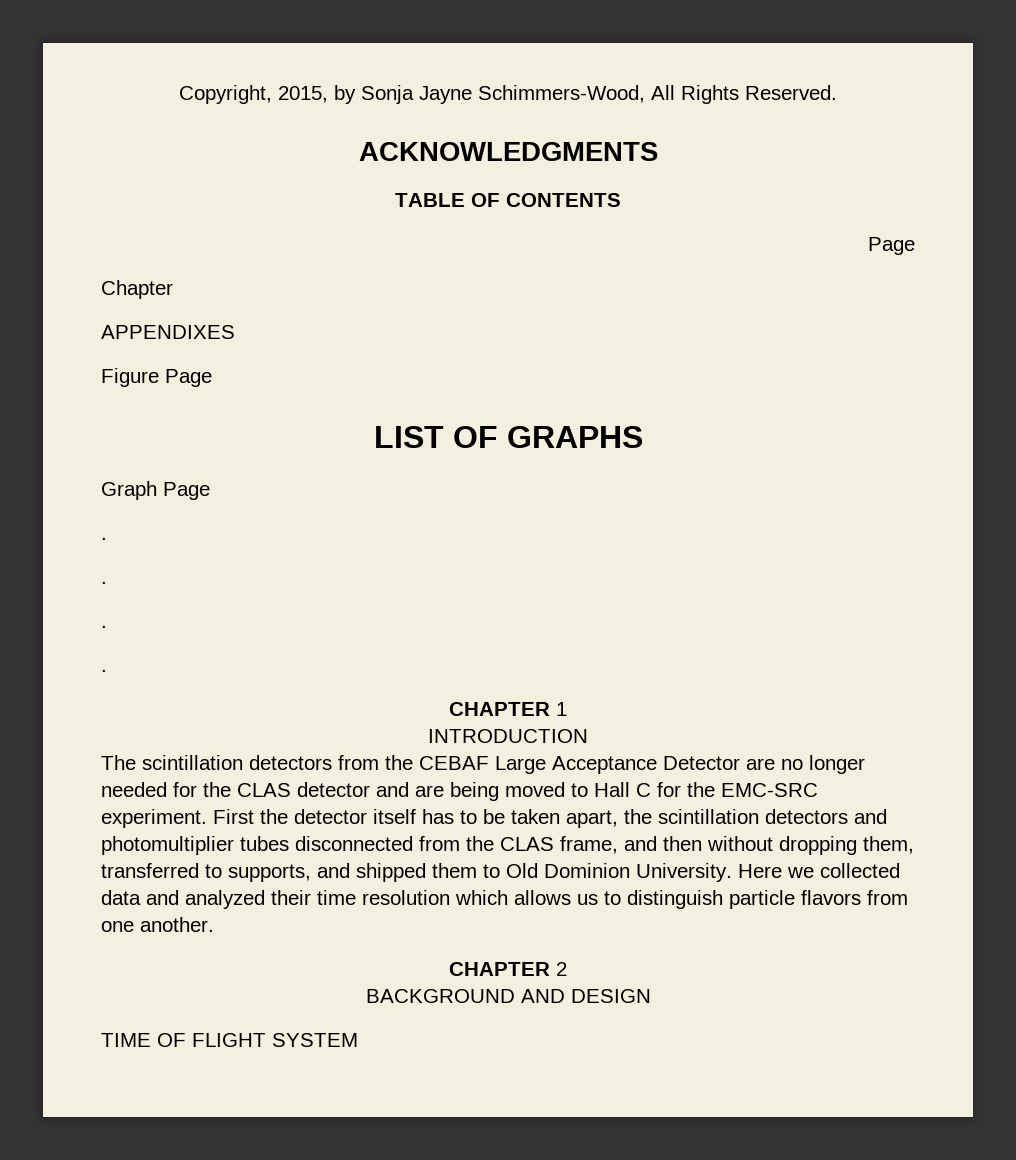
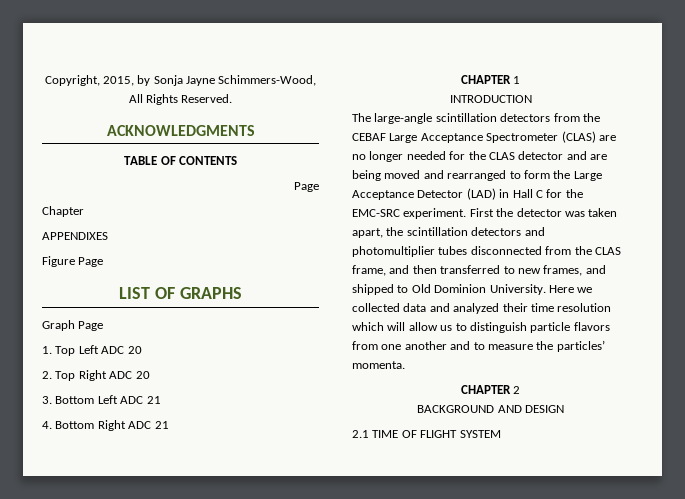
[101,537,107,540] [101,581,107,584] [101,625,107,628] [101,669,107,672] . // . // . // . -> [42,345,142,356] [42,370,150,381] [42,395,161,404] [42,420,169,431] 1. Top Left ADC 20 // 2. Top Right ADC 20 // 3. Bottom Left ADC 21 // 4. Bottom Right ADC 21
(136, 762) none -> [374,113,433,124] large-angle
[663,756,740,770] Detector -> [486,131,596,143] Spectrometer (CLAS)
[571,783,588,797] to -> [423,170,602,181] [352,188,510,200] and rearranged to form the Large Acceptance Detector (LAD) in
[373,809,505,824] itself has to be -> [564,211,585,217] was
[707,836,914,855] [101,863,311,882] without dropping them, transferred to supports, -> [440,265,583,276] transferred to new frames,
[432,863,477,878] them -> (394, 289) none
[514,890,571,905] allows -> [387,322,438,331] will allow
[140,917,214,932] another. -> [404,340,605,352] [352,361,405,369] another and to measure the particles’ momenta.
(651, 996) none -> [352,430,369,438] 2.1

